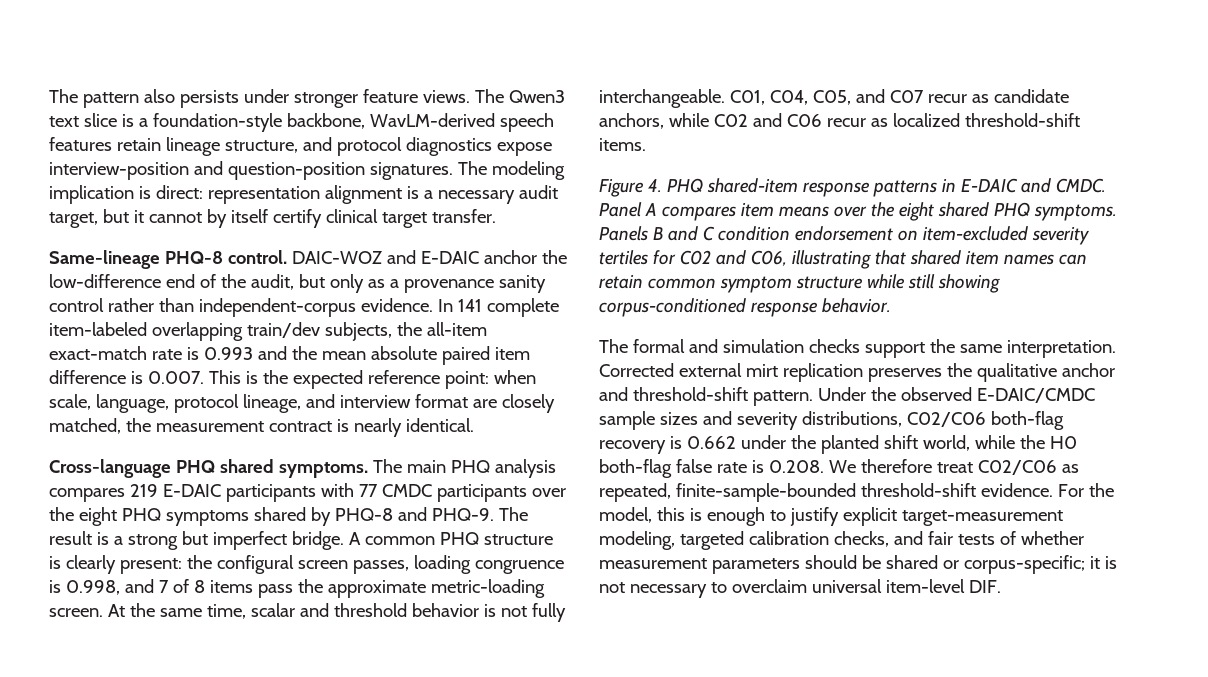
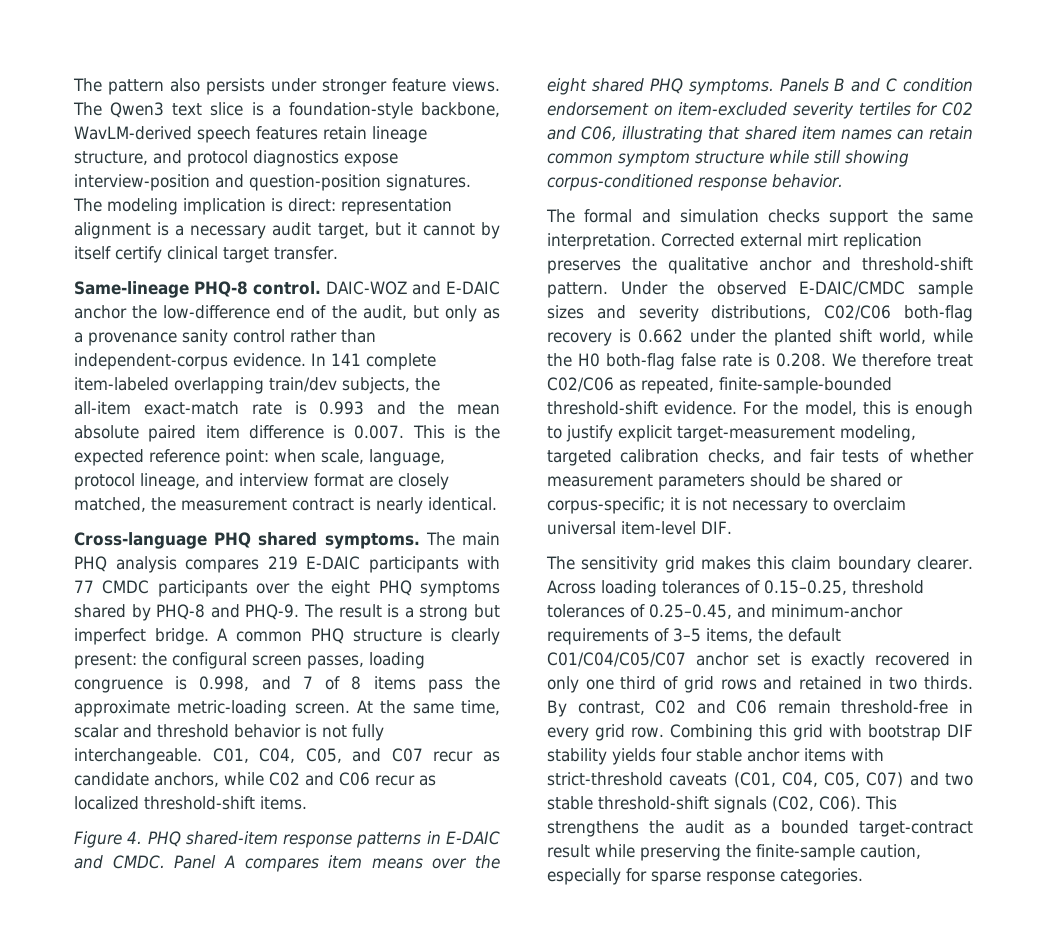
(1001, 586) none -> [546,556,974,573] [547,580,924,597] [547,604,903,619] [547,628,841,645] [547,652,973,669] [547,676,973,693] [547,700,973,717] [547,724,973,741] [547,748,884,765] [547,772,973,788] [547,796,897,813] [547,820,973,837] [547,844,921,861] [547,868,863,885] // The sensitivity grid makes this claim boundary clearer. Across loading tolerances of 0.15–0.25, threshold tolerances of 0.25–0.45, and minimum-anchor requirements of 3–5 items, the default C01/C04/C05/C07 anchor set is exactly recovered in only one third of grid rows and retained in two thirds. By contrast, C02 and C06 remain threshold-free in every grid row. Combining this grid with bootstrap DIF stability yields four stable anchor items with strict-threshold caveats (C01, C04, C05, C07) and two stable threshold-shift signals (C02, C06). This strengthens the audit as a bounded target-contract result while preserving the finite-sample caution, especially for sparse response categories.

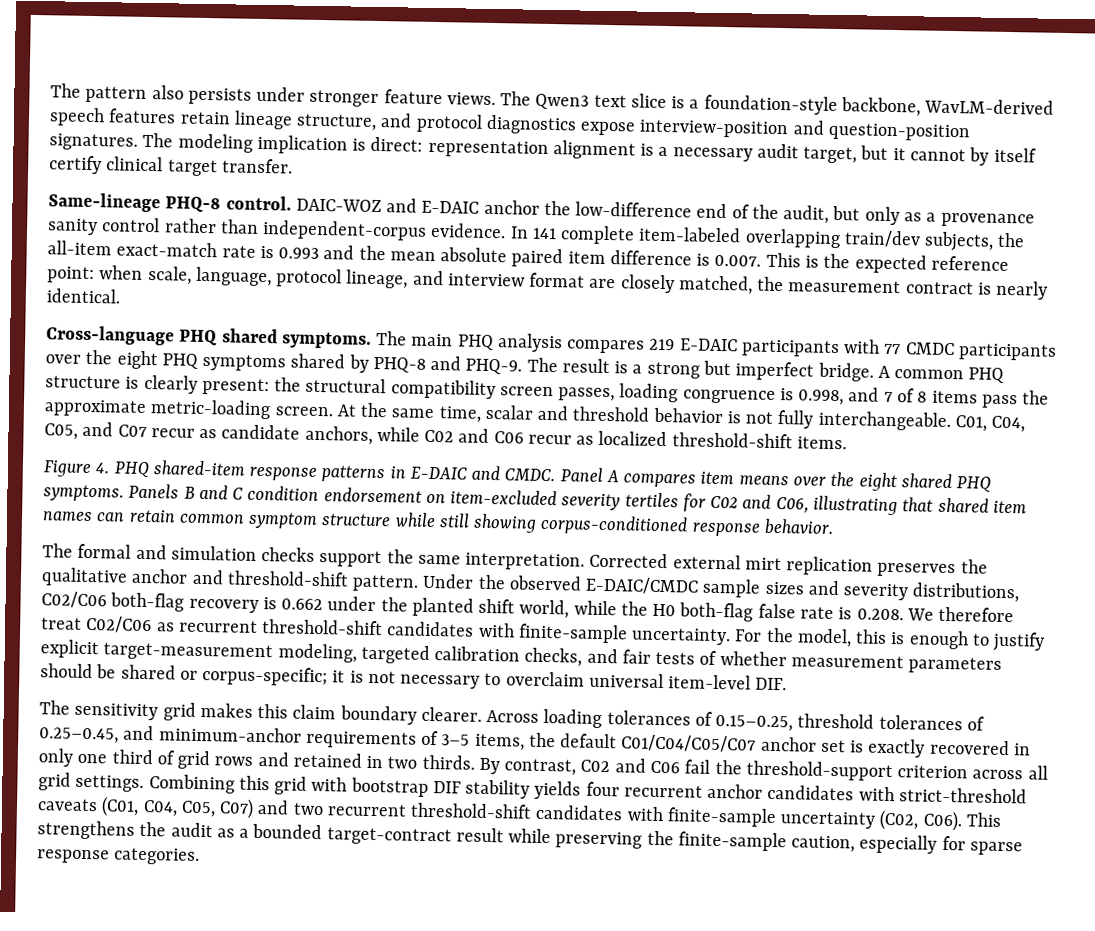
[172,652,247,669] configural -> [305,377,496,400] structural compatibility
[641,377,892,394] [547,401,738,415] repeated, finite-sample-bounded threshold-shift evidence. -> [178,619,732,646] recurrent threshold-shift candidates with finite-sample uncertainty.
[777,700,973,714] [547,724,665,741] remain threshold-free in every grid row. -> [684,759,1048,782] [38,772,145,793] fail the threshold-support criterion across all grid settings.
[696,748,846,762] stable anchor items -> [623,783,855,801] recurrent anchor candidates
[547,796,767,813] stable threshold-shift signals -> [326,802,876,829] recurrent threshold-shift candidates with finite-sample uncertainty

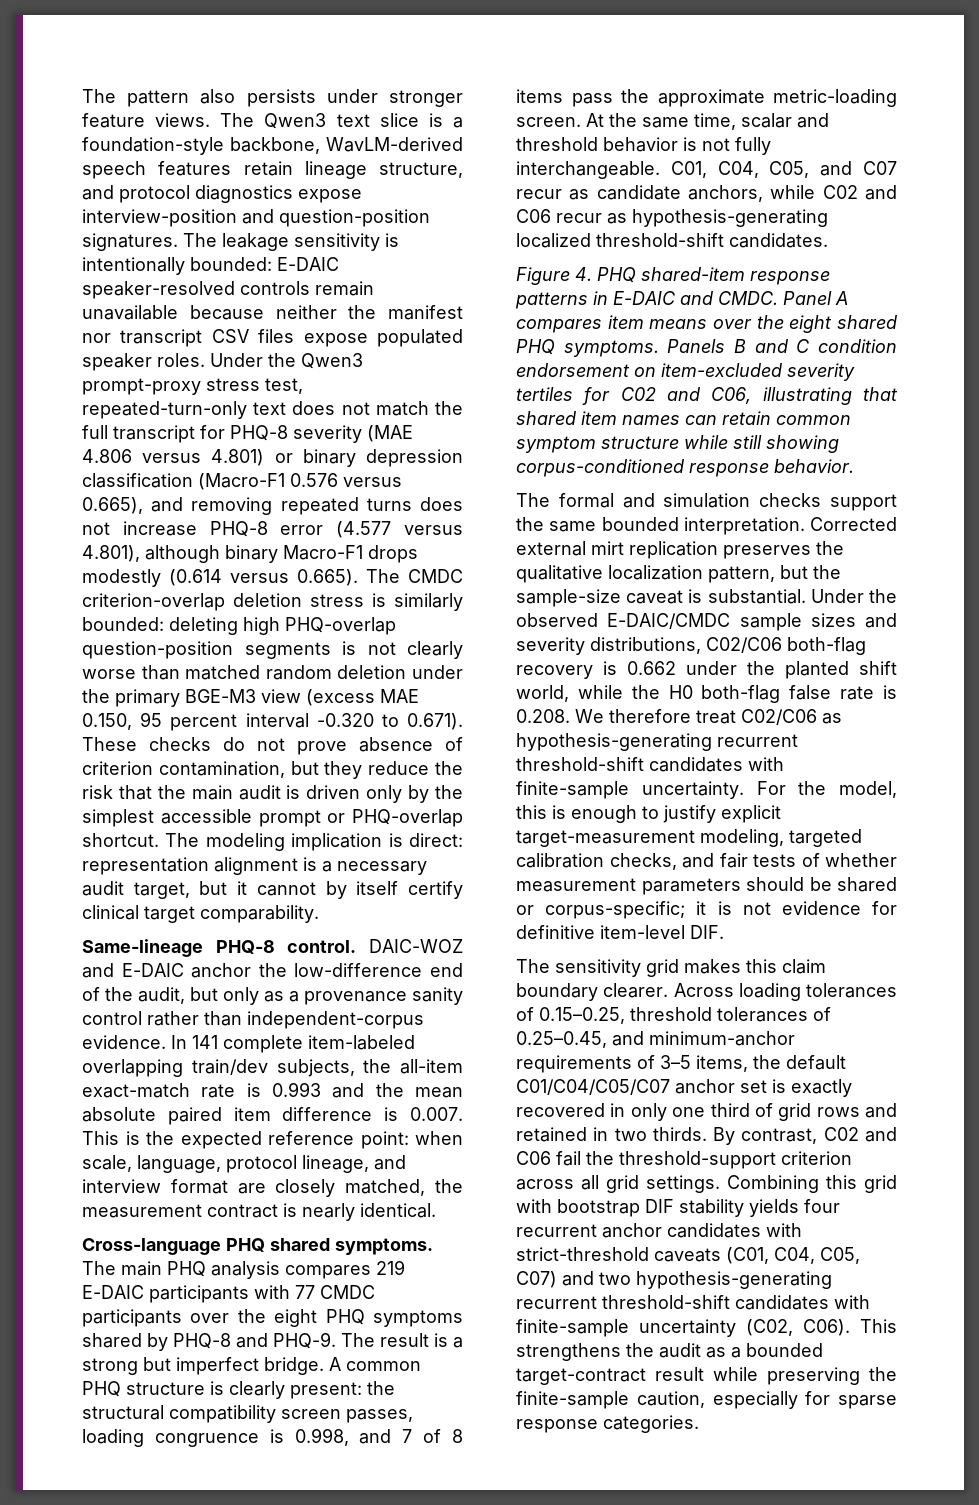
(174, 140) none -> [222,233,399,251] [82,257,339,275] [82,281,374,299] [82,305,463,320] [82,329,463,347] [82,353,363,371] [82,378,303,395] [82,401,463,419] [82,425,413,443] [82,449,463,467] [82,473,402,490] [82,497,463,515] [82,521,464,538] [82,545,418,563] [82,569,463,587] [82,593,463,611] [82,617,396,635] [82,641,463,659] [82,665,463,680] [82,689,419,707] [82,712,463,731] [82,737,463,755] [82,761,464,779] [82,785,464,803] [82,809,463,827] [82,833,200,847] leakage sensitivity is intentionally bounded: E-DAIC speaker-resolved controls remain unavailable because neither the manifest nor transcript CSV files expose populated speaker roles. Under the Qwen3 prompt-proxy stress test, repeated-turn-only text does not match the full transcript for PHQ-8 severity (MAE 4.806 versus 4.801) or binary depression classification (Macro-F1 0.576 versus 0.665), and removing repeated turns does not increase PHQ-8 error (4.577 versus 4.801), although binary Macro-F1 drops modestly (0.614 versus 0.665). The CMDC criterion-overlap deletion stress is similarly bounded: deleting high PHQ-overlap question-position segments is not clearly worse than matched random deletion under the primary BGE-M3 view (excess MAE 0.150, 95 percent interval -0.320 to 0.671). These checks do not prove absence of criterion contamination, but they reduce the risk that the main audit is driven only by the simplest accessible prompt or PHQ-overlap shortcut. The
[221,158,293,174] transfer. -> [200,905,319,923] comparability.
(595, 440) none -> [632,209,828,227] hypothesis-generating
[796,436,847,450] items. -> [729,233,828,248] candidates.
(461, 559) none -> [601,517,679,531] bounded
[131,568,420,592] anchor and threshold-shift pattern. -> [608,565,841,583] [516,589,806,607] localization pattern, but the sample-size caveat is substantial.
(175, 627) none -> [516,733,712,751] hypothesis-generating
[400,671,664,689] necessary to overclaim universal -> [781,901,897,915] [516,925,595,939] evidence for definitive
(324, 809) none -> [636,1271,832,1289] hypothesis-generating

